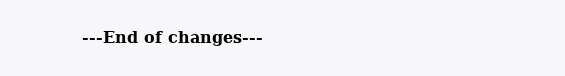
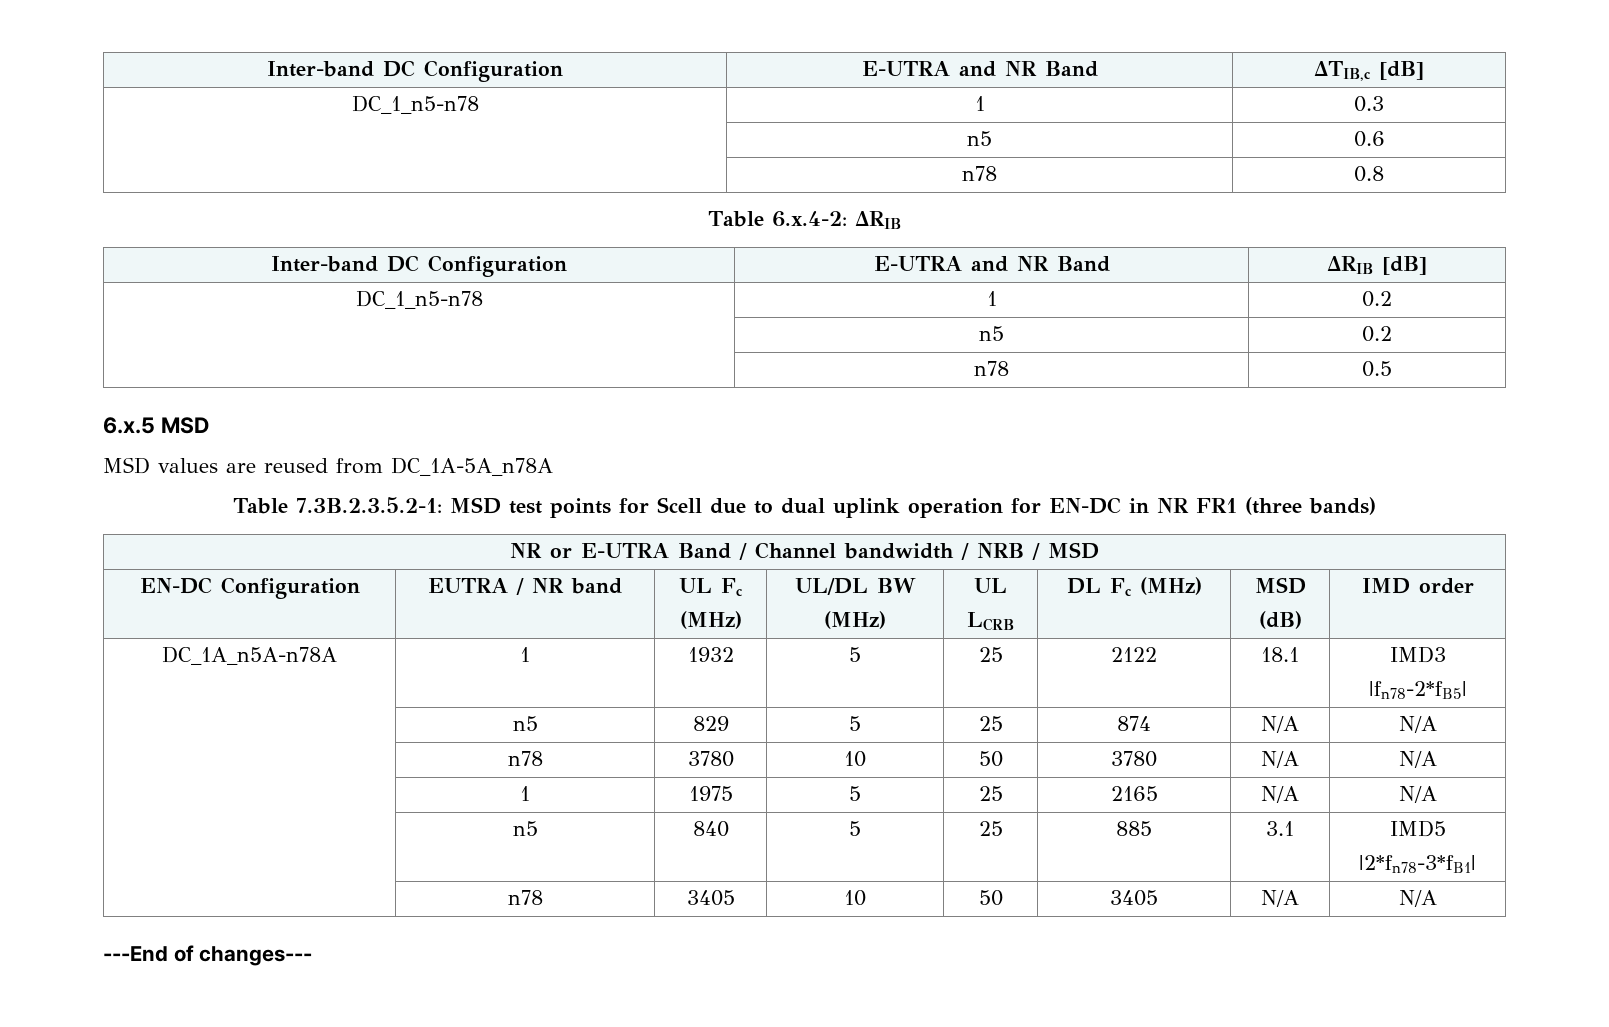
(82, 37) none -> [267,60,563,82] [861,61,1098,77] [1314,61,1424,81] [351,95,479,114] [974,96,985,111] [1354,96,1384,112] [967,131,992,146] [1353,131,1385,147] [962,166,997,181] [1354,166,1384,182] [708,211,901,229] [271,255,567,277] [873,256,1110,272] [1327,256,1427,275] [355,290,483,309] [986,291,997,306] [1362,291,1392,307] [979,326,1004,341] [1362,326,1392,342] [974,361,1009,376] [1362,361,1392,377] [103,417,209,434] [103,457,553,476] [232,497,1377,518] [510,542,1099,560] [139,577,360,599] [428,578,622,595] [679,578,743,596] [679,611,742,629] [795,578,916,595] [824,611,886,629] [974,578,1007,593] [967,612,1014,631] [1066,577,1202,596] [1254,577,1306,594] [1258,611,1302,629] [1361,578,1474,594] [162,646,337,665] [520,647,530,662] [687,647,734,662] [849,647,861,662] [978,647,1003,662] [1111,647,1157,662] [1261,647,1299,662] [1389,646,1446,663] [1368,681,1467,699] [512,716,538,731] [692,716,729,731] [849,716,861,731] [978,716,1003,731] [1117,716,1151,731] [1261,716,1299,733] [1398,716,1437,733] [507,751,543,766] [687,751,734,767] [844,751,866,767] [978,751,1003,767] [1111,751,1157,767] [1261,751,1299,768] [1398,751,1437,768] [520,786,530,801] [688,786,733,801] [849,786,861,801] [978,786,1003,801] [1110,786,1158,801] [1261,786,1299,803] [1398,786,1437,803] [512,821,538,836] [692,821,729,837] [849,821,861,836] [978,821,1003,836] [1116,821,1152,836] [1266,821,1294,836] [1389,820,1446,837] [1359,855,1476,873] [507,890,543,905] [686,890,735,906] [844,890,866,906] [978,890,1003,906] [1110,890,1158,906] [1261,890,1299,907] [1398,890,1437,907] Inter-band DC Configuration | E-UTRA and NR Band | ΔTIB,c [dB] // DC_1_n5-n78 | 1 | 0.3 // | n5 | 0.6 // | n78 | 0.8 // Table 6.x.4-2: ΔRIB // Inter-band DC Configuration | E-UTRA and NR Band | ΔRIB [dB] // DC_1_n5-n78 | 1 | 0.2 // | n5 | 0.2 // | n78 | 0.5 // 6.x.5 MSD // MSD values are reused from DC_1A-5A_n78A // Table 7.3B.2.3.5.2-1: MSD test points for Scell due to dual uplink operation for EN-DC in NR FR1 (three bands) // NR or E-UTRA Band / Channel bandwidth / NRB / MSD // EN-DC Configuration | EUTRA / NR band | UL Fc // (MHz) | UL/DL BW // (MHz) | UL // LCRB | DL Fc (MHz) | MSD // (dB) | IMD order // DC_1A_n5A-n78A | 1 | 1932 | 5 | 25 | 2122 | 18.1 | IMD3 // |fn78-2*fB5| // | n5 | 829 | 5 | 25 | 874 | N/A | N/A // | n78 | 3780 | 10 | 50 | 3780 | N/A | N/A // | 1 | 1975 | 5 | 25 | 2165 | N/A | N/A // | n5 | 840 | 5 | 25 | 885 | 3.1 | IMD5 // |2*fn78-3*fB1| // | n78 | 3405 | 10 | 50 | 3405 | N/A | N/A //

